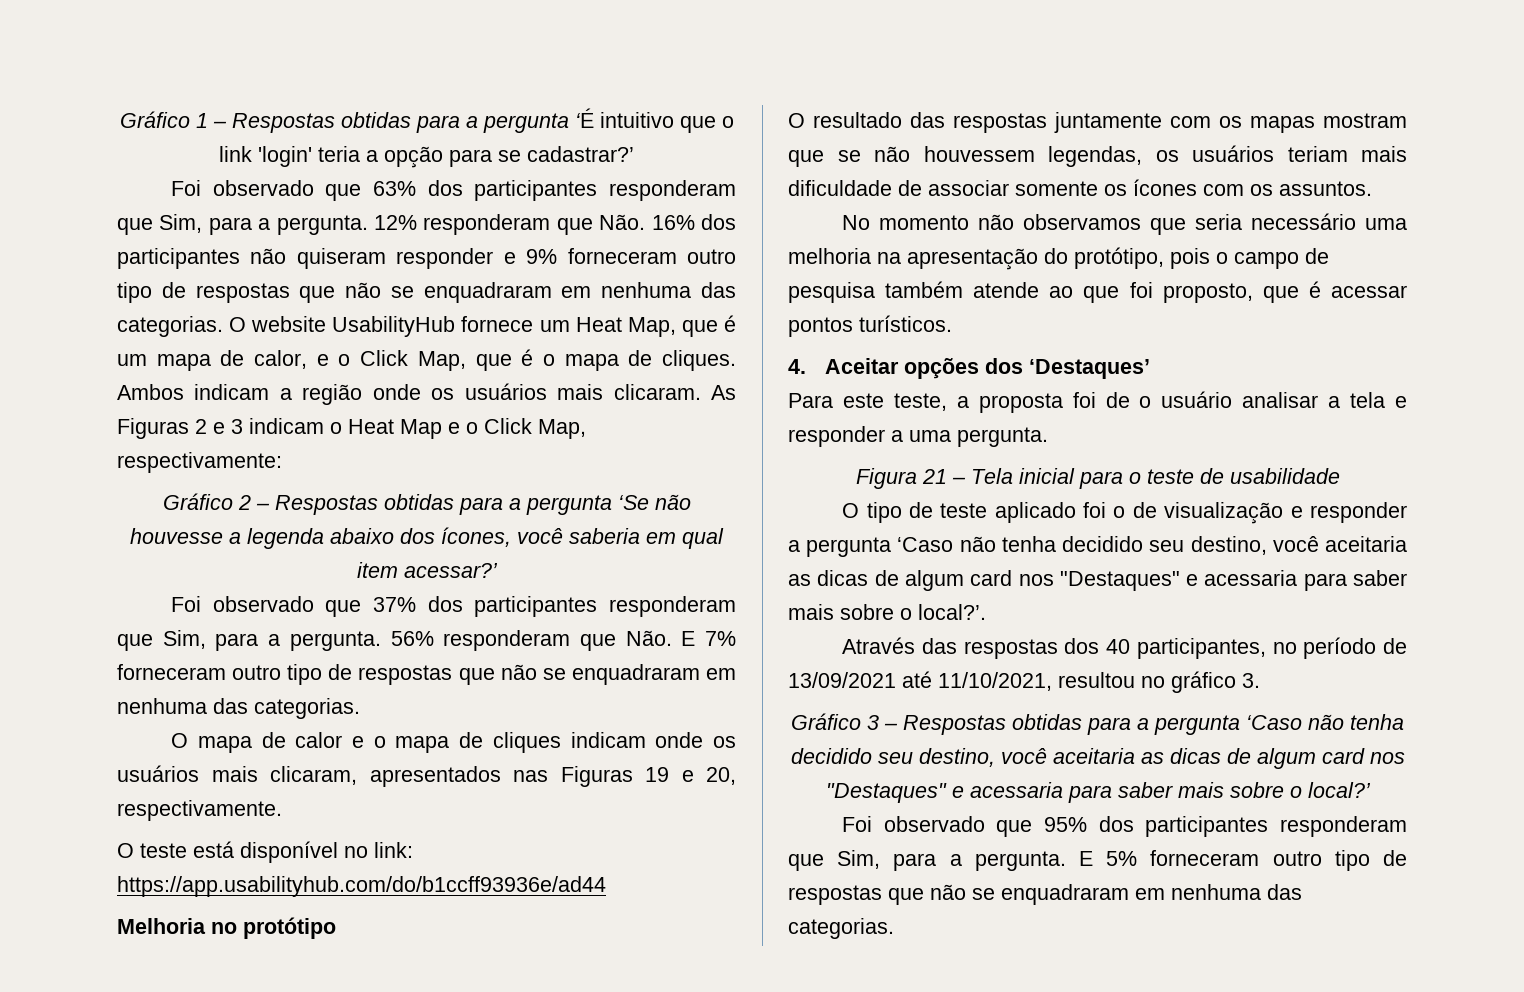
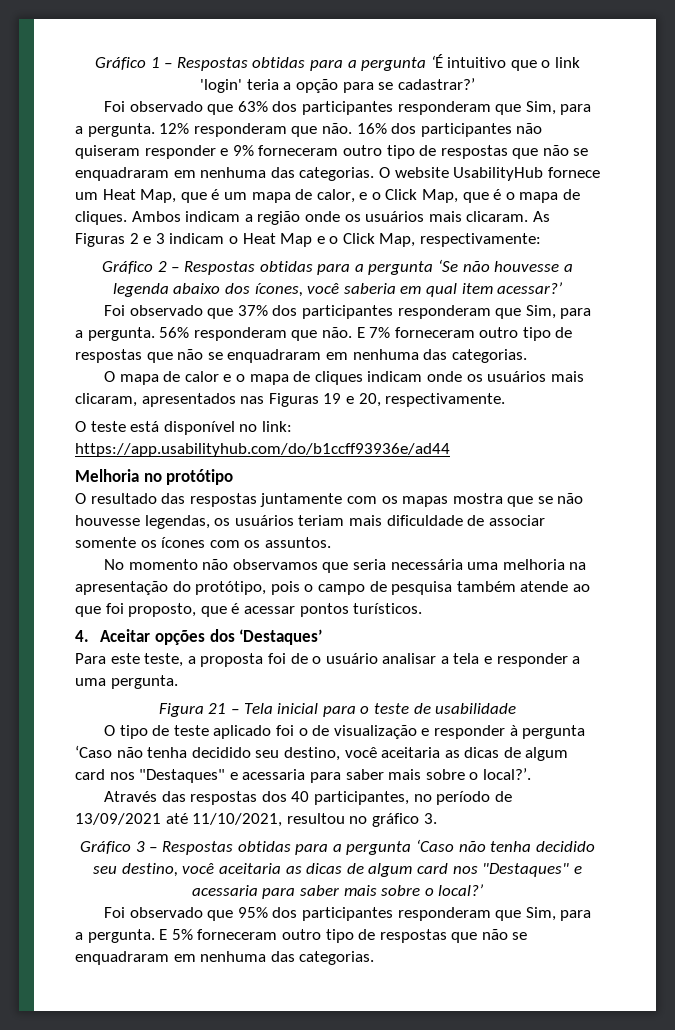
[599,214,646,230] Não. -> [321,123,352,134] não.
[625,630,672,646] Não. -> [321,327,352,338] não.
[1323,113,1407,128] mostram -> [452,493,503,504] mostra
[923,146,1035,162] houvessem -> [75,515,140,526] houvesse
[1251,213,1357,230] necessário -> [390,559,463,570] necessária
[788,540,800,552] a -> [509,725,518,736] à

